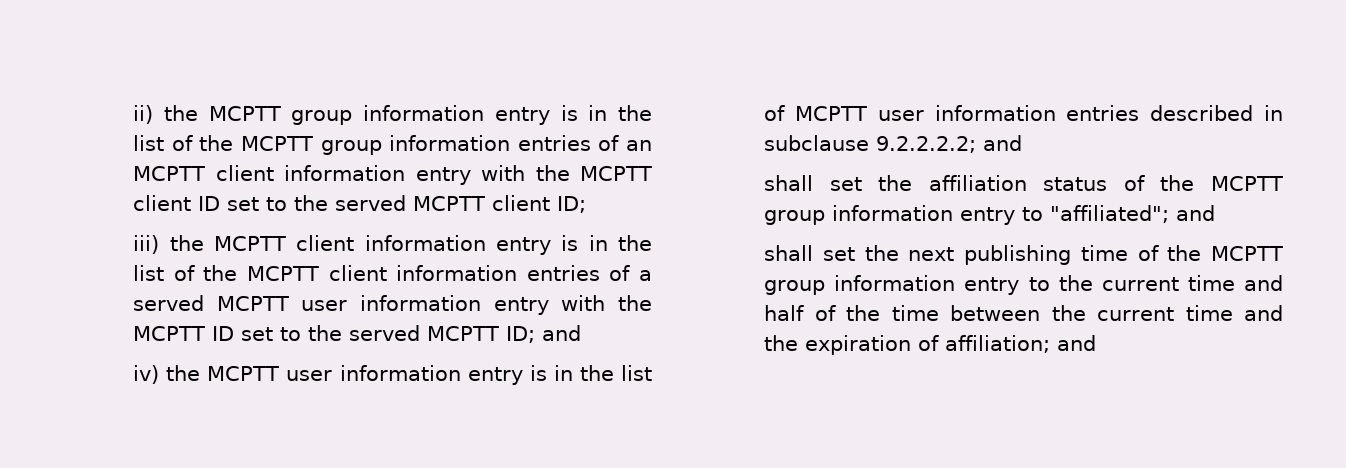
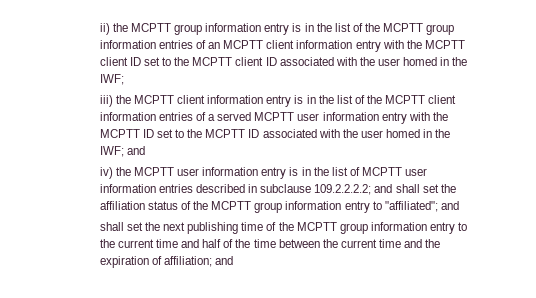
[335,195,587,213] served MCPTT client ID; -> [192,57,468,66] [99,74,124,85] MCPTT client ID associated with the user homed in the IWF;
[349,325,536,343] served MCPTT ID; -> [205,129,451,138] [99,146,124,157] MCPTT ID associated with the user homed in the IWF;
[876,135,1023,153] 9.2.2.2.2; and // -> [314,184,393,195] 109.2.2.2.2; and

